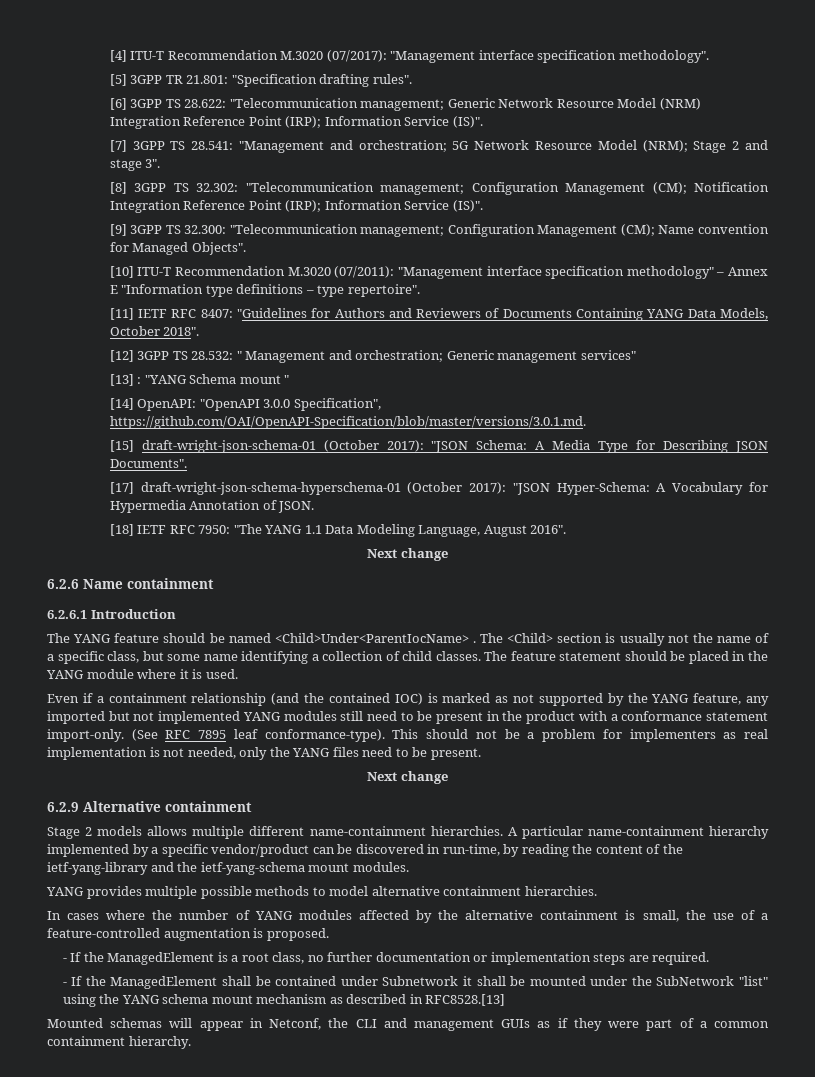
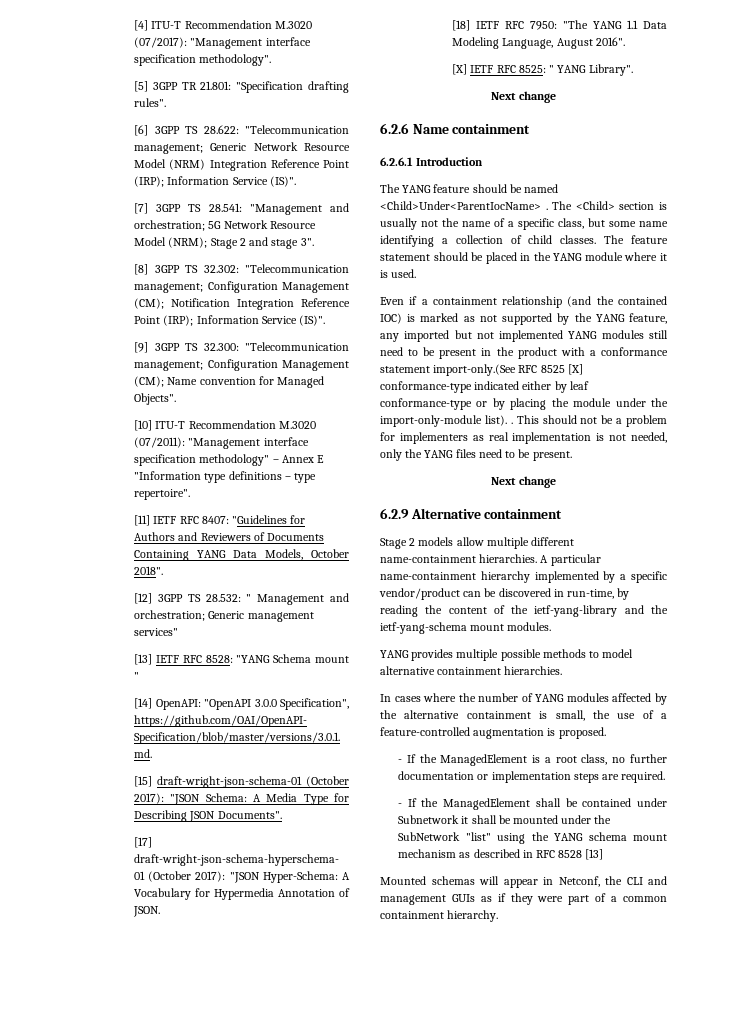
[137,377,142,384] : -> [155,655,233,663] IETF RFC 8528:
(567, 529) none -> [452,64,633,76] // [X] IETF RFC 8525: " YANG Library".
[47,729,385,742] import-only. (See RFC 7895 leaf conformance-type). -> [433,364,583,376] [380,381,589,393] [380,398,668,410] [380,415,513,427] import-only.(See RFC 8525 [X] conformance-type indicated either by leaf conformance-type or by placing the module under the import-only-module list). .
[147,826,188,836] allows -> [456,537,484,546] allow
[425,994,506,1006] RFC8528.[13] -> [535,849,604,860] RFC 8528 [13]

